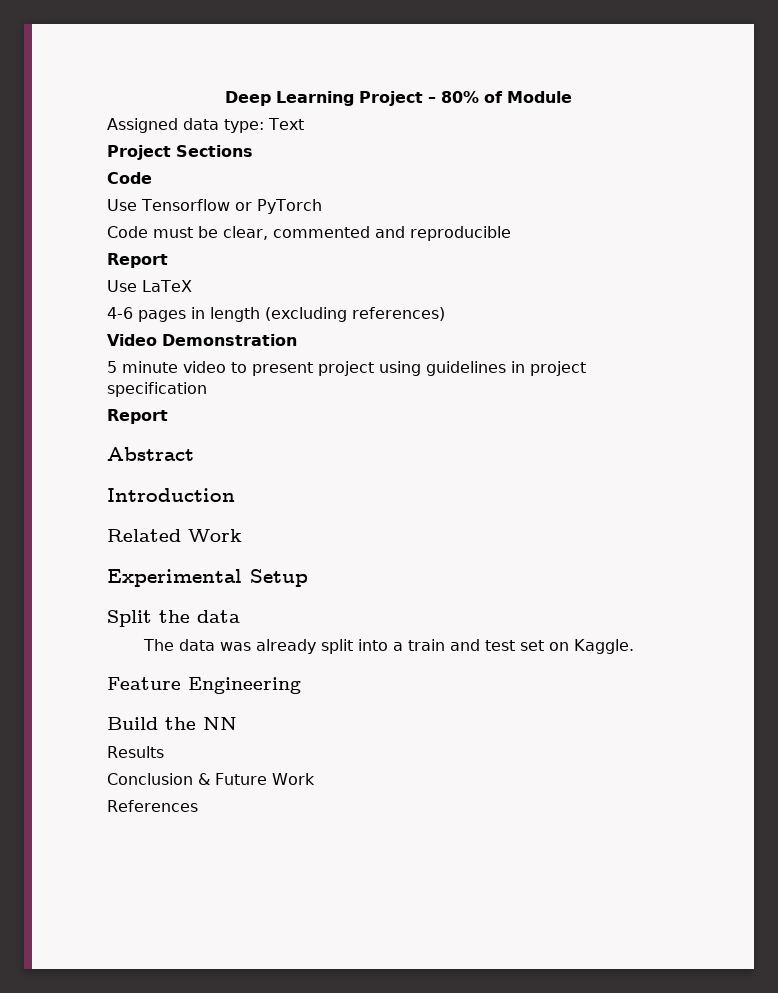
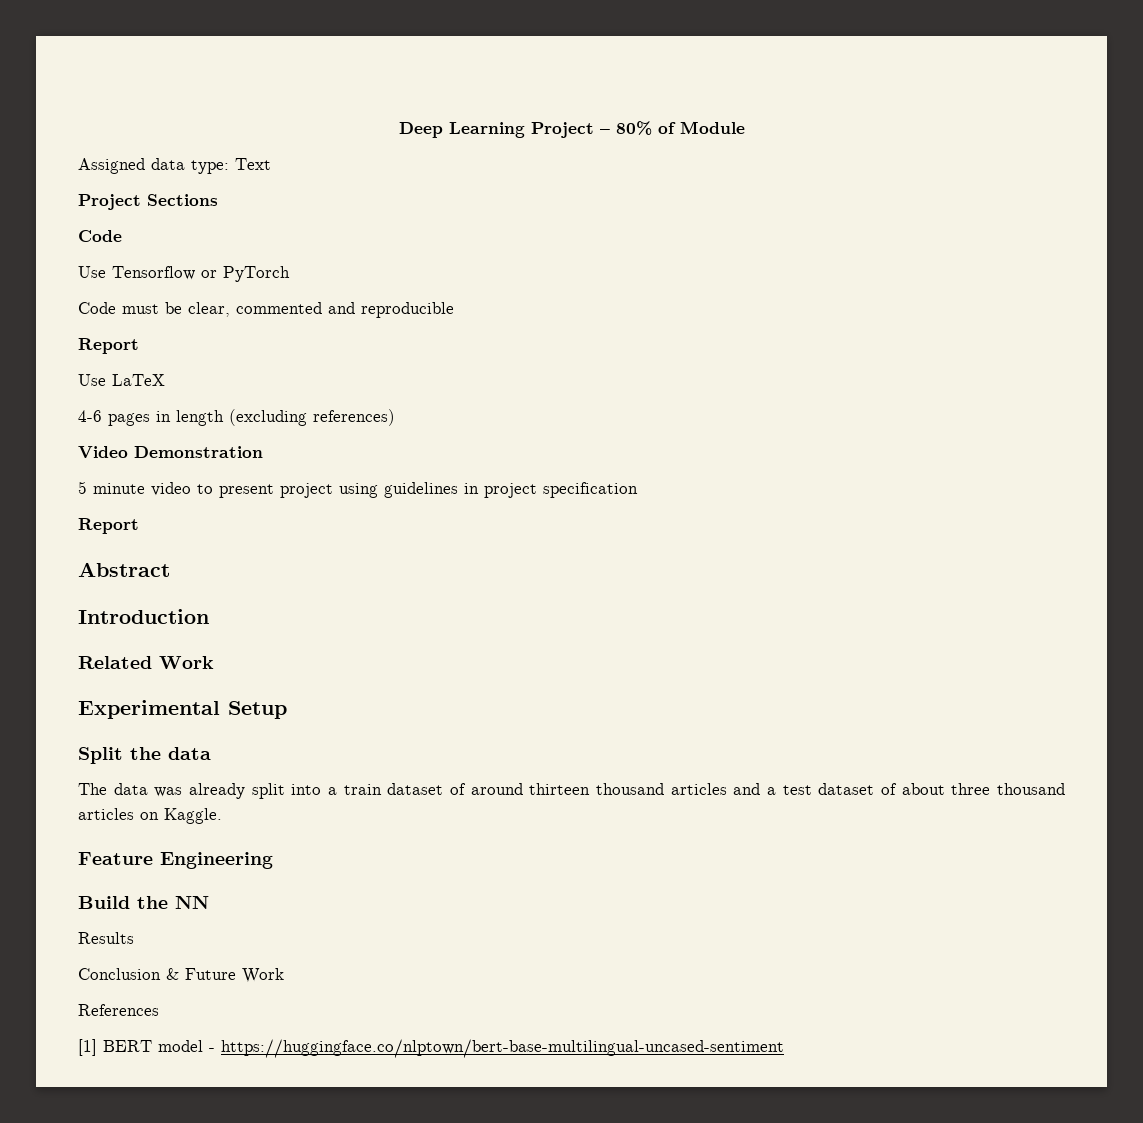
[450,639,545,651] and test set -> [387,783,1065,795] [78,808,134,820] dataset of around thirteen thousand articles and a test dataset of about three thousand articles
(198, 806) none -> [78,1039,784,1058] // [1] BERT model - https://huggingface.co/nlptown/bert-base-multilingual-uncased-sentiment

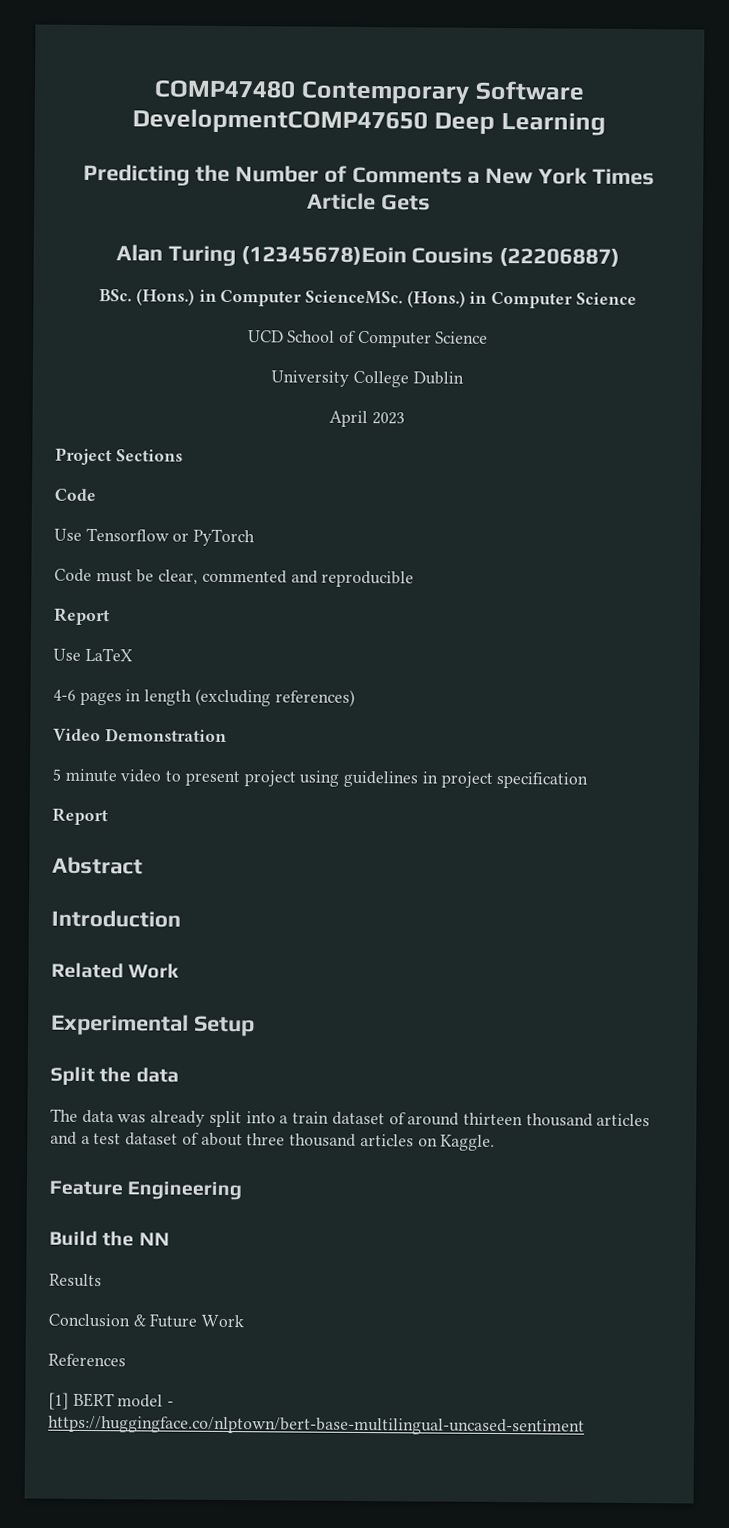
[398,121,745,138] [78,158,271,174] Deep Learning Project – 80% of Module // Assigned data type: Text -> [154,79,585,105] [132,108,606,136] [82,163,656,186] [307,192,431,211] [115,244,621,267] [99,288,637,309] [247,330,489,348] [271,370,464,388] [329,410,405,428] COMP47480 Contemporary Software DevelopmentCOMP47650 Deep Learning // Predicting the Number of Comments a New York Times Article Gets // Alan Turing (12345678)Eoin Cousins (22206887) // BSc. (Hons.) in Computer ScienceMSc. (Hons.) in Computer Science // UCD School of Computer Science // University College Dublin // April 2023

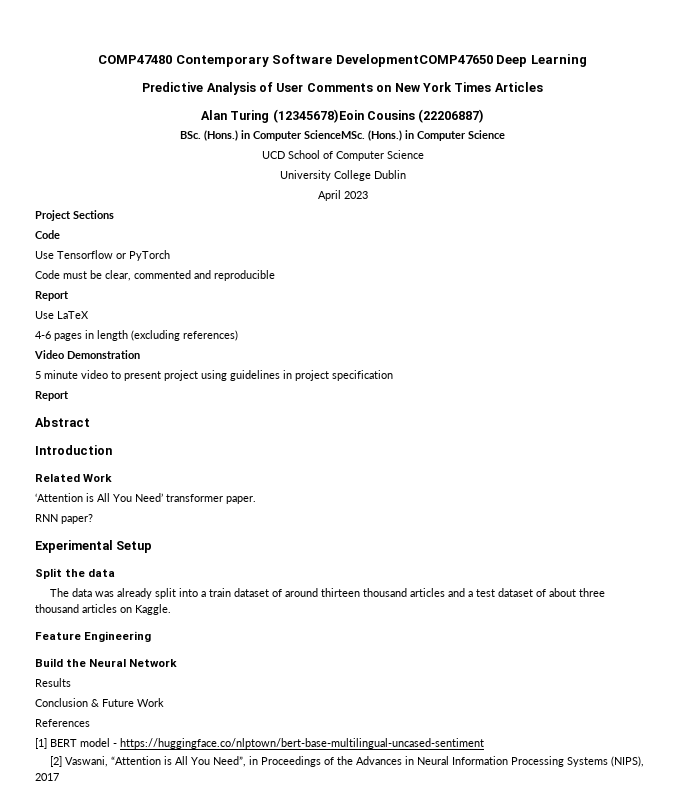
[82,163,481,186] Predicting the Number of Comments a -> [142,82,392,95] Predictive Analysis of User Comments on
[307,192,431,211] Article Gets -> [494,82,543,92] Articles
(180, 971) none -> [35,493,256,504] [35,514,93,524] // ‘Attention is All You Need’ transformer paper. // RNN paper?
[138,1232,170,1246] NN -> [89,659,178,667] Neural Network
(585, 1425) none -> [50,756,645,767] [35,773,59,781] // [2] Vaswani, “Attention is All You Need”, in Proceedings of the Advances in Neural Information Processing Systems (NIPS), 2017

